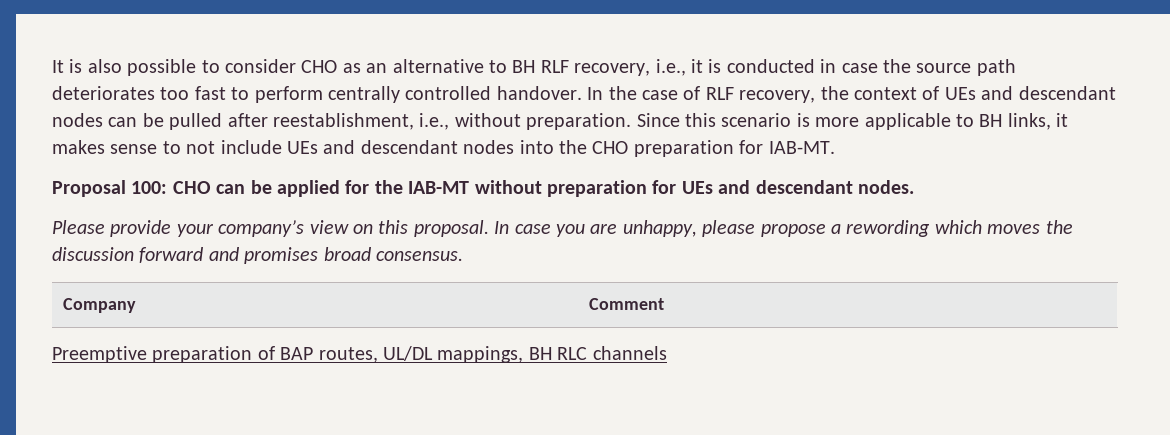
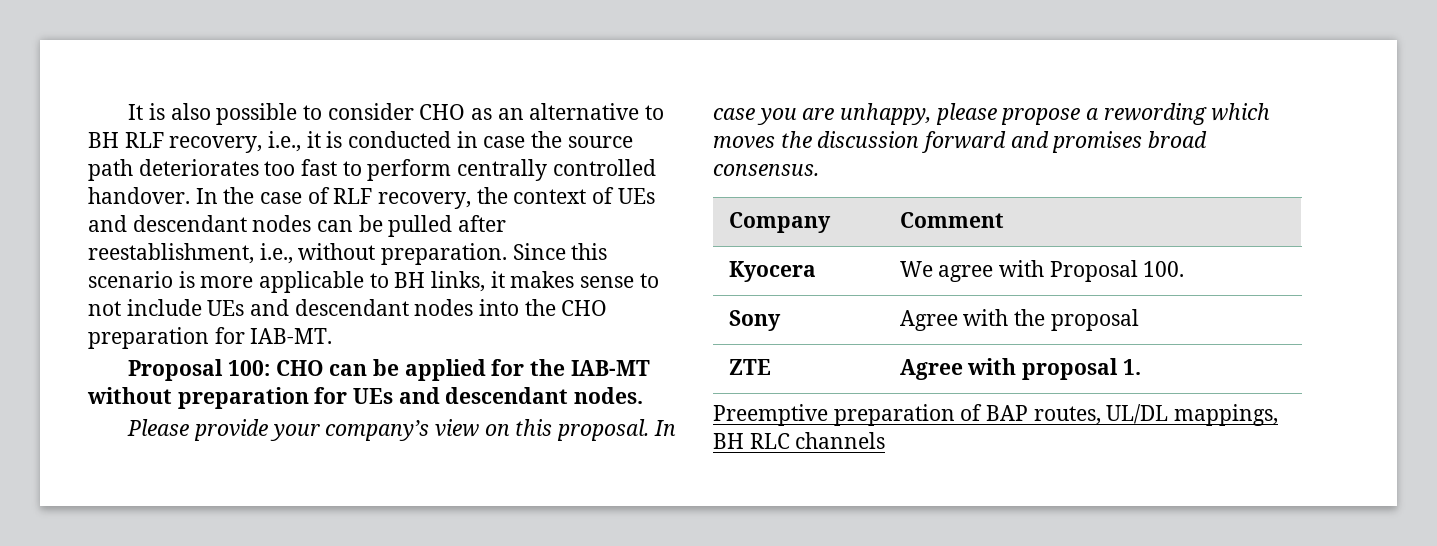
(664, 304) none -> [728,261,816,282] [899,260,1185,282] [728,310,781,331] [899,309,1139,331] [728,359,771,375] [899,358,1141,380] // Kyocera | We agree with Proposal 100. // Sony | Agree with the proposal // ZTE | Agree with proposal 1.

